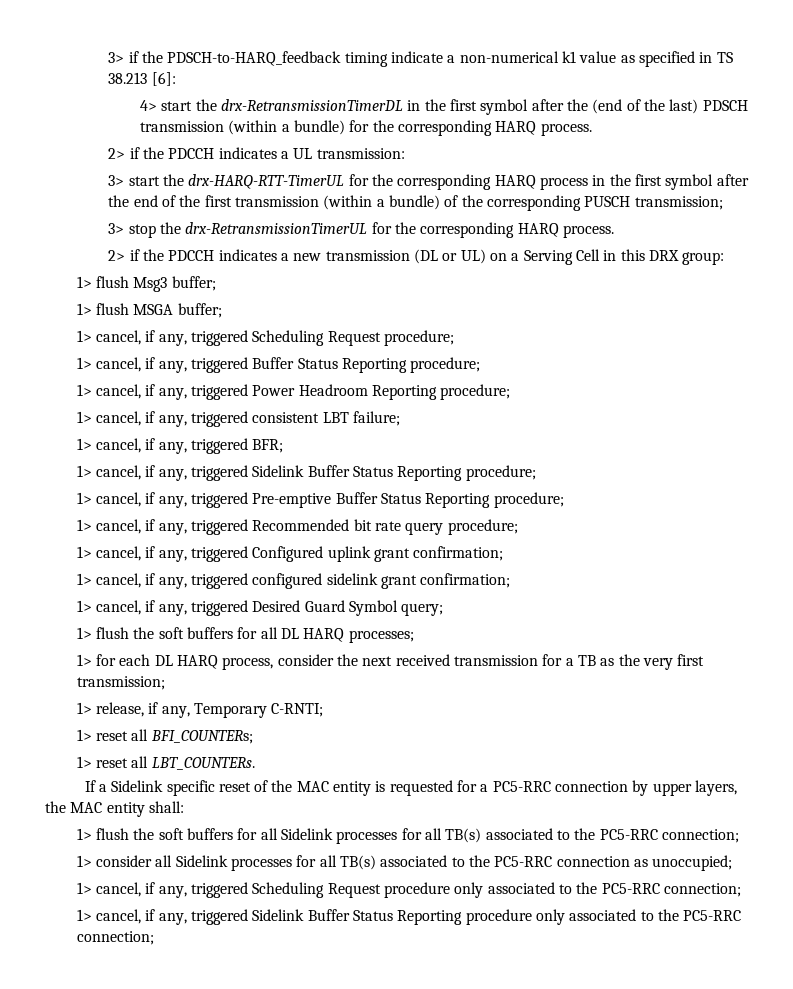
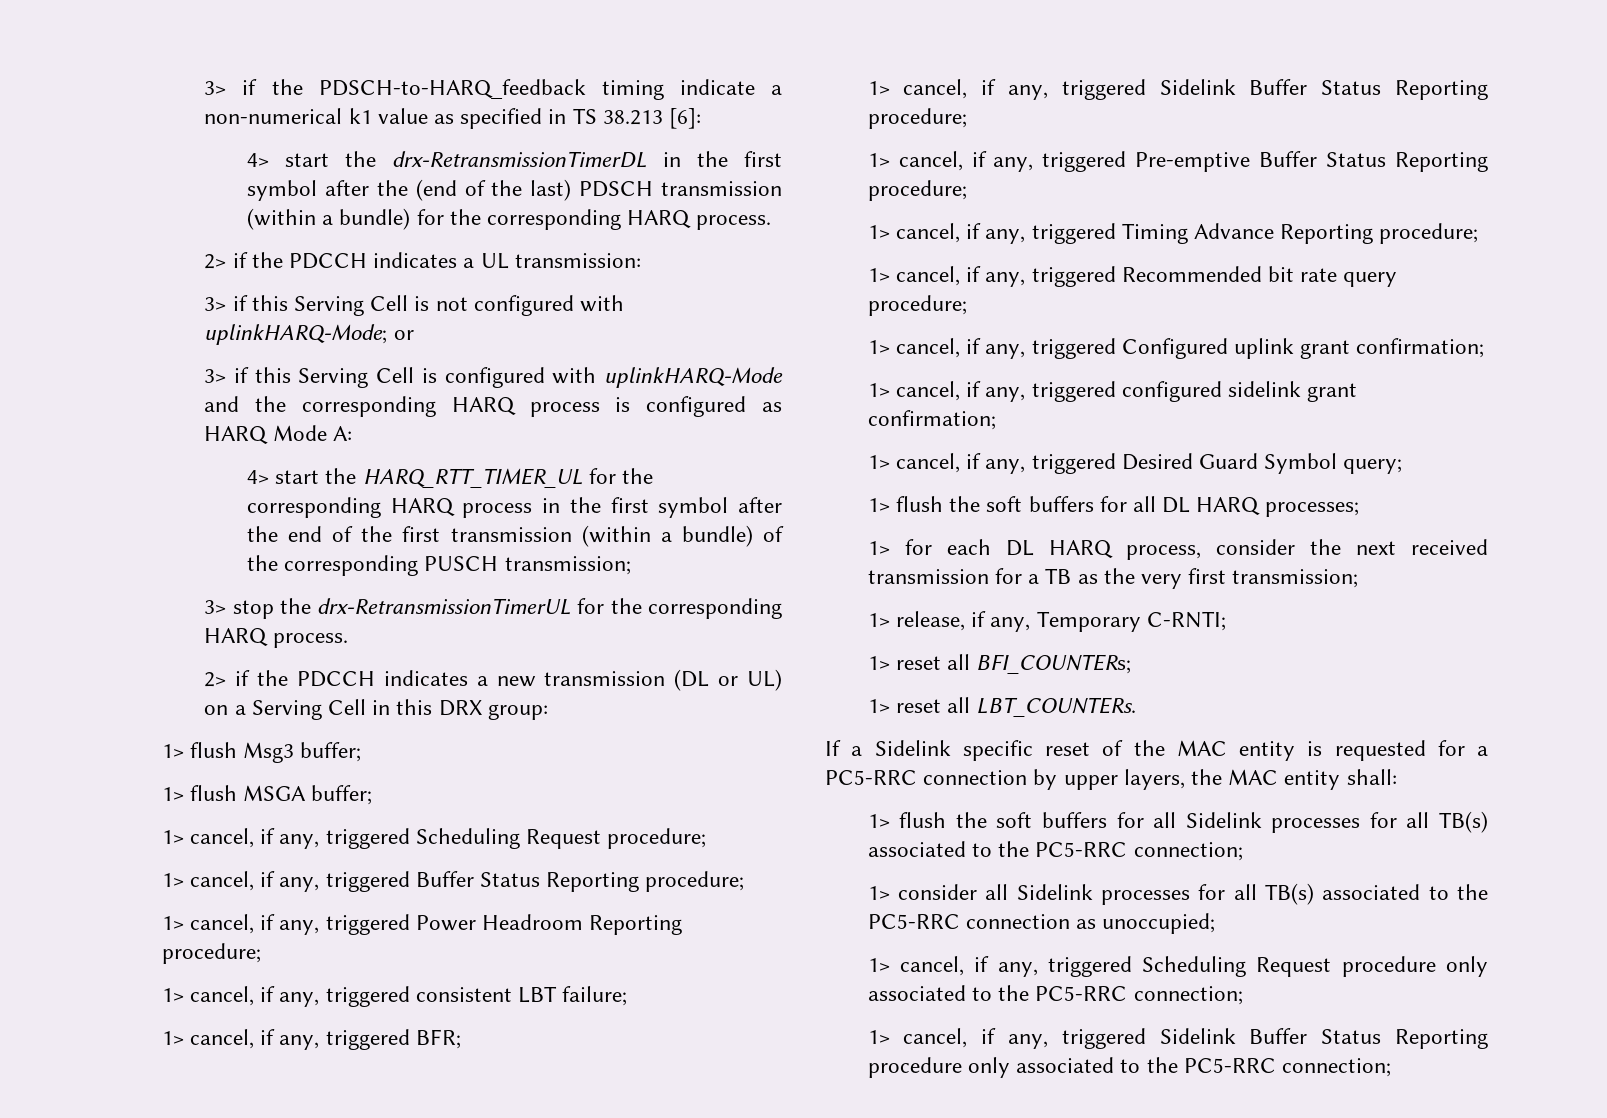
[128,174,345,189] start the drx-HARQ-RTT-TimerUL -> [232,295,625,316] [204,324,414,345] [204,367,783,388] [204,396,782,417] [204,425,352,444] [247,468,583,488] if this Serving Cell is not configured with uplinkHARQ-Mode; or // 3> if this Serving Cell is configured with uplinkHARQ-Mode and the corresponding HARQ process is configured as HARQ Mode A: // 4> start the HARQ_RTT_TIMER_UL
(564, 500) none -> [867,223,1479,244] // 1> cancel, if any, triggered Timing Advance Reporting procedure;

